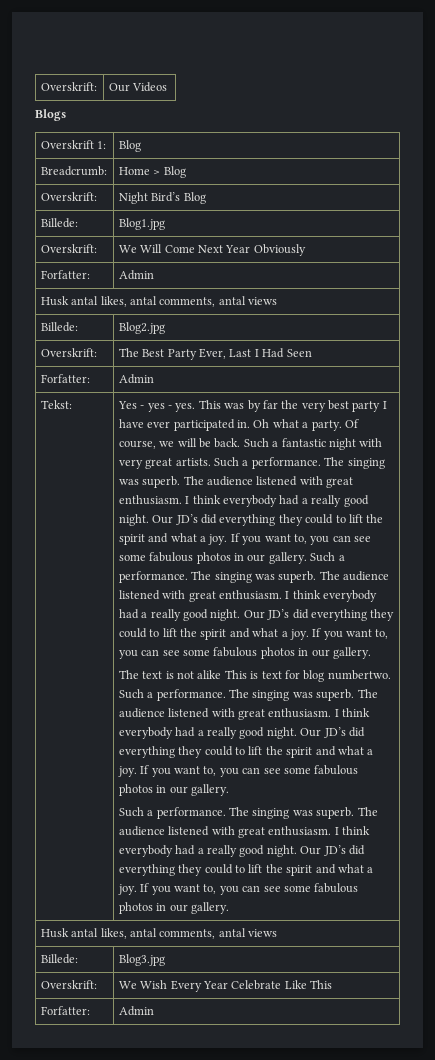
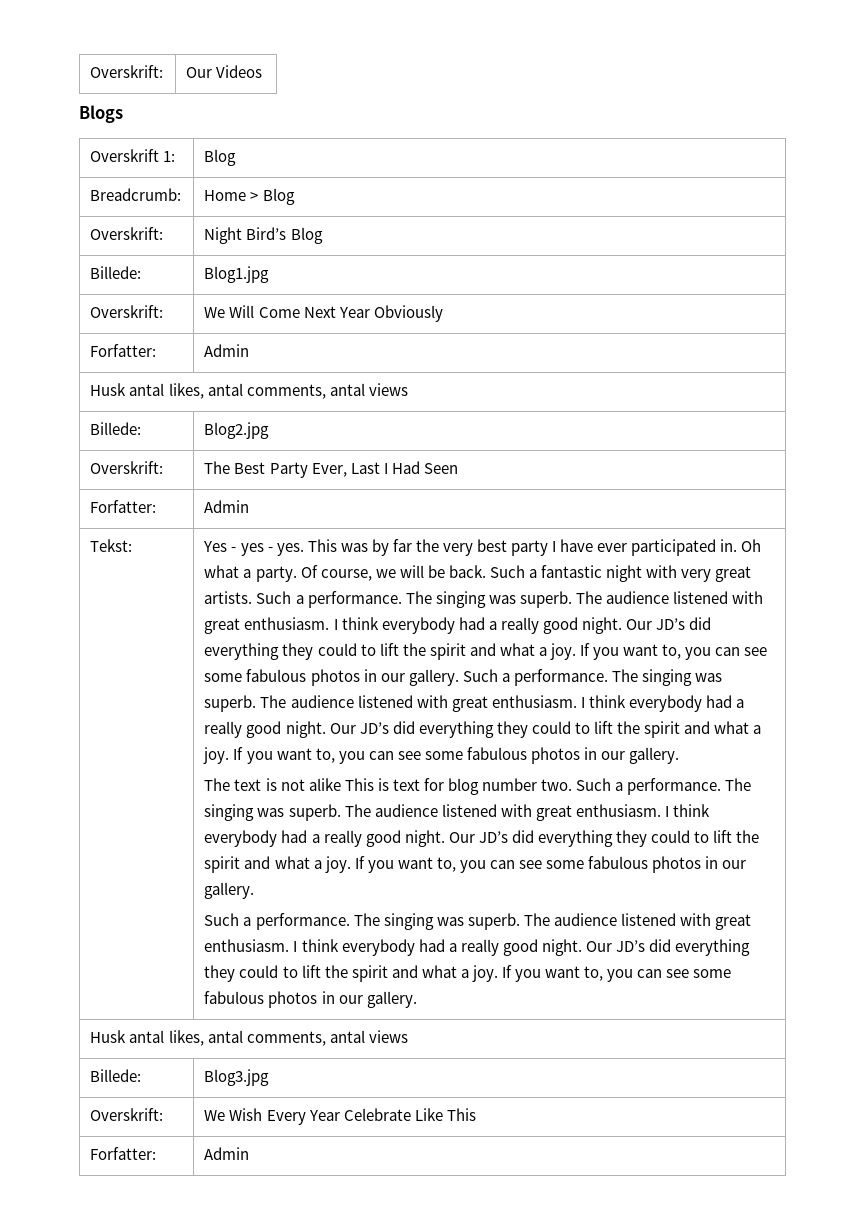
[327,670,391,680] numbertwo. -> [481,778,572,791] number two.

